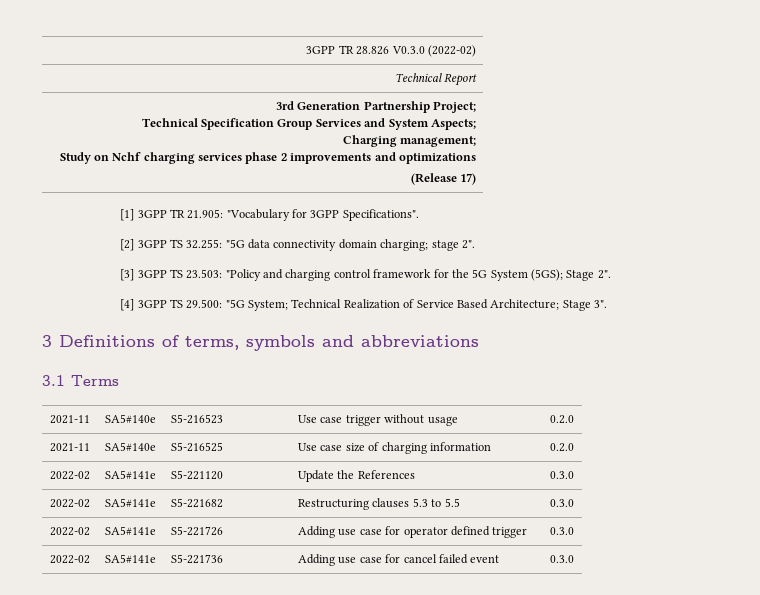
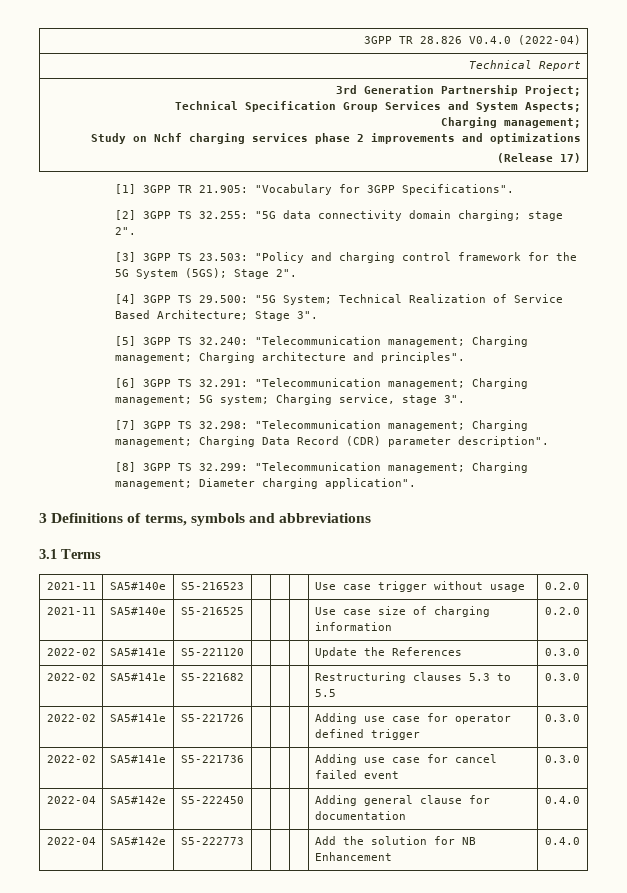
[391,45,476,57] V0.3.0 (2022-02) -> [469,35,582,45] V0.4.0 (2022-04)
(608, 304) none -> [115,336,529,347] [115,352,466,363] [115,378,529,389] [115,394,466,405] [115,420,529,431] [115,436,550,447] [115,462,529,473] [115,478,417,489] // [5] 3GPP TS 32.240: "Telecommunication management; Charging management; Charging architecture and principles". // [6] 3GPP TS 32.291: "Telecommunication management; Charging management; 5G system; Charging service, stage 3". // [7] 3GPP TS 32.298: "Telecommunication management; Charging management; Charging Data Record (CDR) parameter description". // [8] 3GPP TS 32.299: "Telecommunication management; Charging management; Diameter charging application".
(574, 559) none -> [46,796,96,804] [110,796,166,804] [181,796,244,804] [314,795,490,806] [314,811,406,820] [545,796,580,804] [46,837,96,845] [110,837,166,845] [181,837,244,845] [314,836,476,845] [314,852,392,861] [545,837,580,845] // 2022-04 | SA5#142e | S5-222450 | | | | Adding general clause for documentation | 0.4.0 // 2022-04 | SA5#142e | S5-222773 | | | | Add the solution for NB Enhancement | 0.4.0

